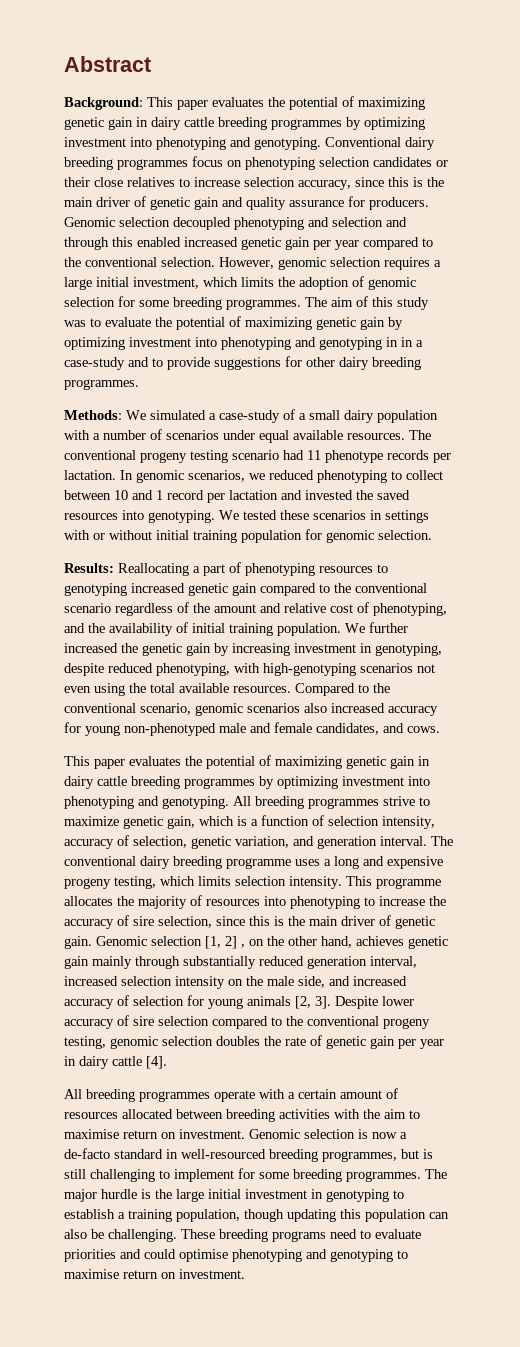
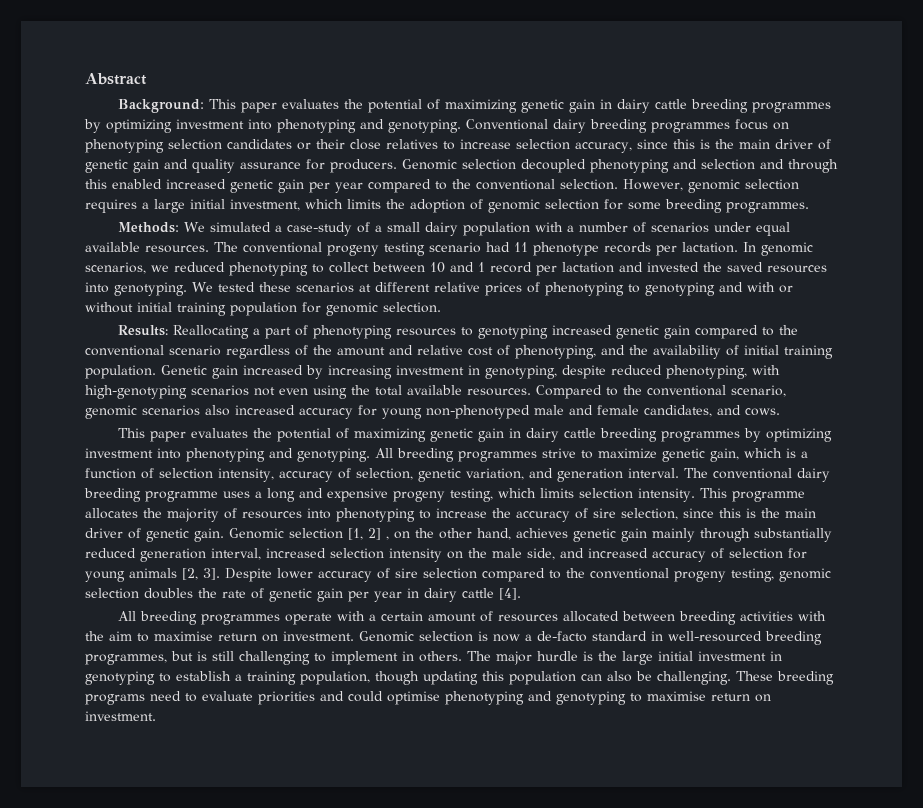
[305,296,429,310] [64,316,403,330] [64,337,423,350] [64,356,421,370] [64,379,139,390] The aim of this study was to evaluate the potential of maximizing genetic gain by optimizing investment into phenotyping and genotyping in in a case-study and to provide suggestions for other dairy breeding programmes. -> (809, 207) none
[370,510,429,523] in settings -> [359,282,743,296] at different relative prices of phenotyping to genotyping and
[345,622,408,633] [64,643,211,656] We further increased the genetic gain -> [161,365,303,379] Genetic gain increased
[238,1168,421,1182] for some breeding programmes. -> [402,651,462,662] in others.

